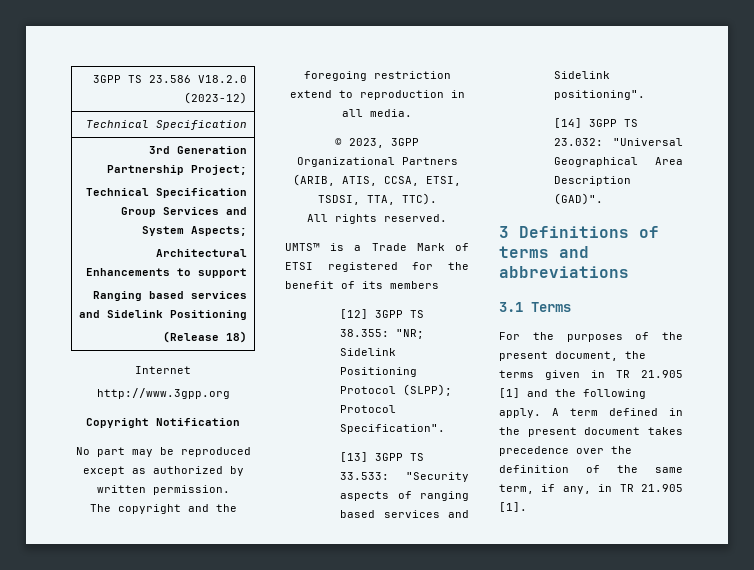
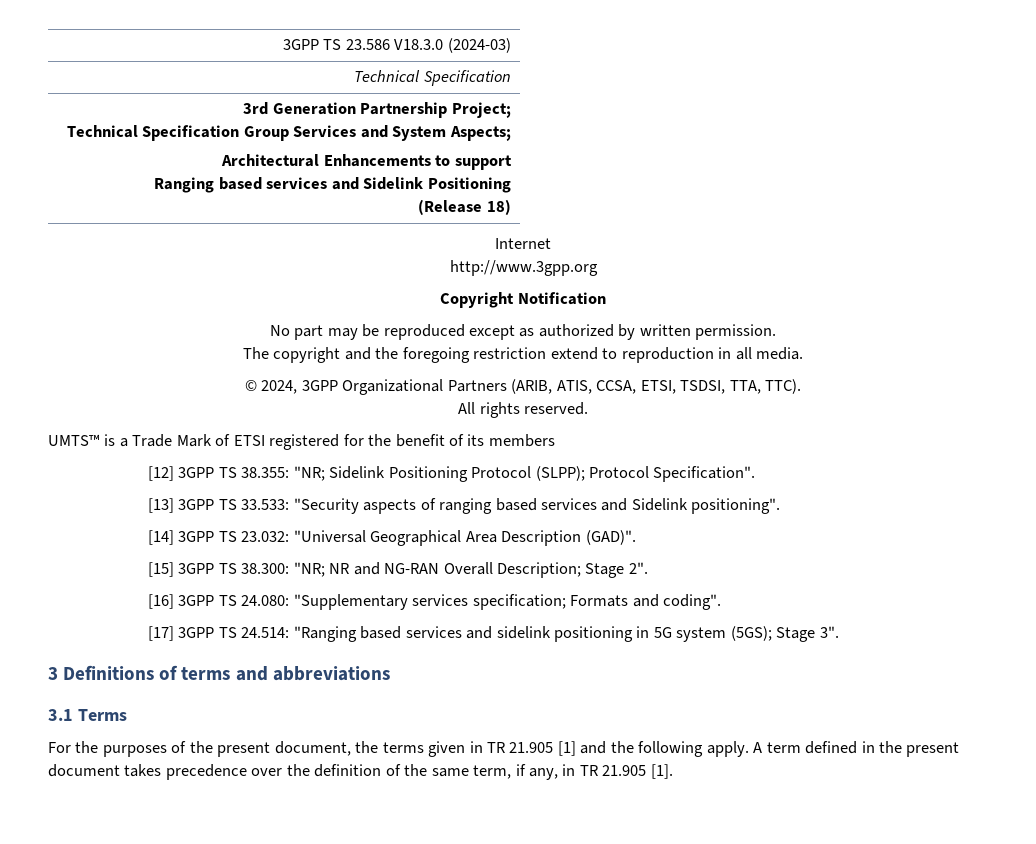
[198,75,248,83] [184,92,248,104] V18.2.0 (2023-12) -> [394,38,511,53] V18.3.0 (2024-03)
[349,138,384,148] 2023, -> [261,380,298,394] 2024,
(604, 199) none -> [147,562,648,578] [147,594,721,610] [147,626,839,642] // [15] 3GPP TS 38.300: "NR; NR and NG-RAN Overall Description; Stage 2". // [16] 3GPP TS 24.080: "Supplementary services specification; Formats and coding". // [17] 3GPP TS 24.514: "Ranging based services and sidelink positioning in 5G system (5GS); Stage 3".

